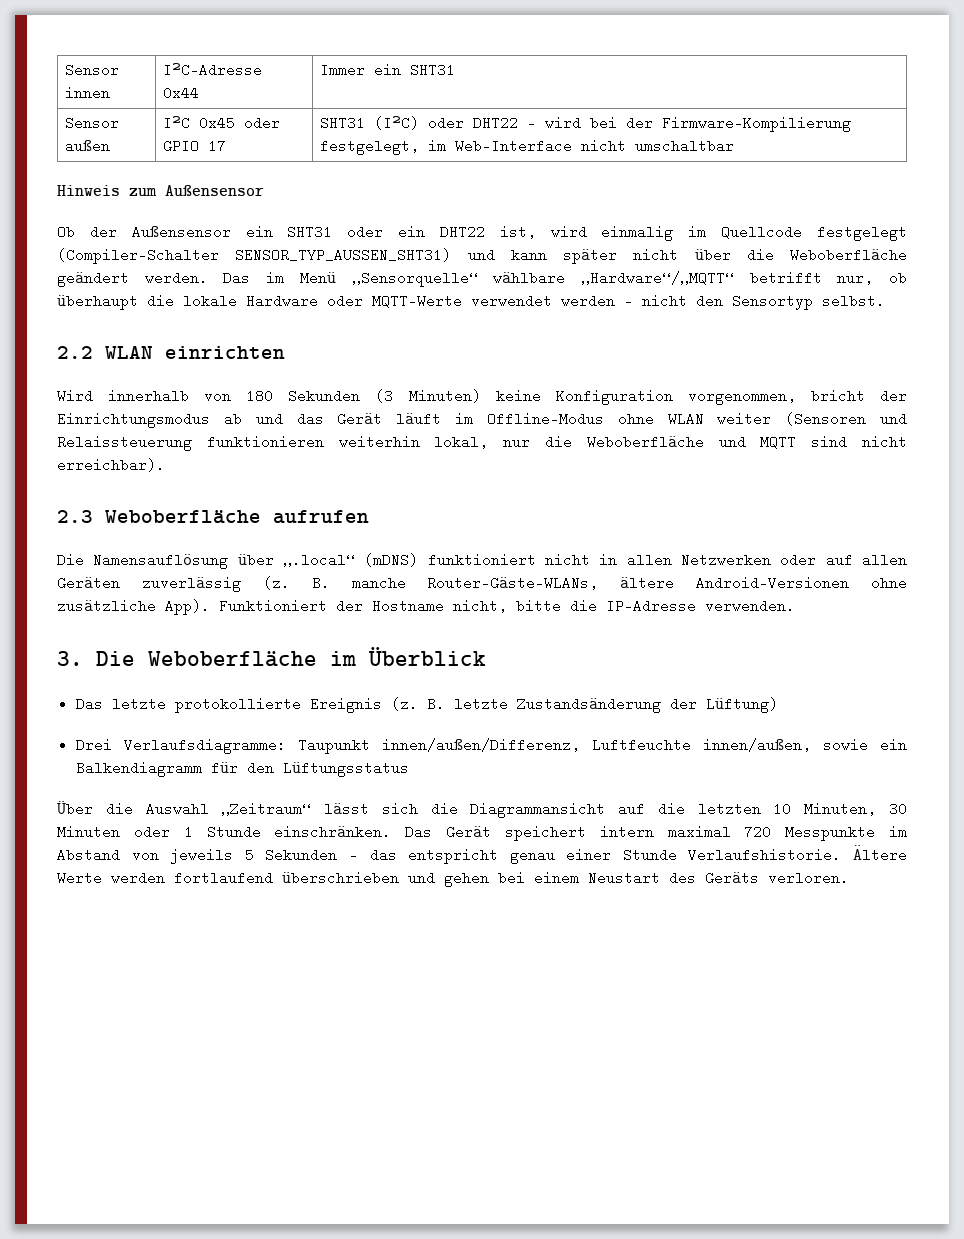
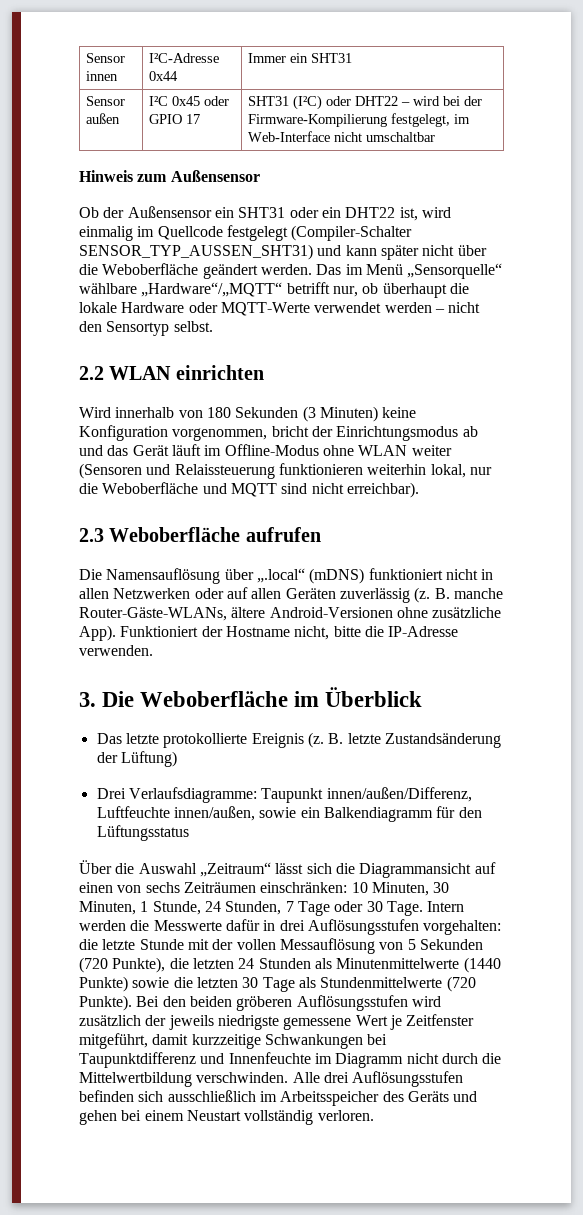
[657,802,907,816] [57,825,908,841] [57,845,908,864] [57,871,399,885] die letzten 10 Minuten, 30 Minuten oder 1 Stunde einschränken. Das Gerät speichert intern maximal 720 Messpunkte im Abstand von jeweils 5 Sekunden – das entspricht genau einer Stunde Verlaufshistorie. Ältere Werte werden fortlaufend überschrieben -> [79,882,450,896] [79,901,465,916] [79,919,502,935] [79,938,483,954] [79,957,501,973] [79,976,476,992] [79,995,441,1011] [79,1014,475,1030] [79,1033,388,1049] [79,1052,502,1068] [79,1071,464,1087] [79,1090,449,1106] einen von sechs Zeiträumen einschränken: 10 Minuten, 30 Minuten, 1 Stunde, 24 Stunden, 7 Tage oder 30 Tage. Intern werden die Messwerte dafür in drei Auflösungsstufen vorgehalten: die letzte Stunde mit der vollen Messauflösung von 5 Sekunden (720 Punkte), die letzten 24 Stunden als Minutenmittelwerte (1440 Punkte) sowie die letzten 30 Tage als Stundenmittelwerte (720 Punkte). Bei den beiden gröberen Auflösungsstufen wird zusätzlich der jeweils niedrigste gemessene Wert je Zeitfenster mitgeführt, damit kurzzeitige Schwankungen bei Taupunktdifferenz und Innenfeuchte im Diagramm nicht durch die Mittelwertbildung verschwinden. Alle drei Auflösungsstufen befinden sich ausschließlich im Arbeitsspeicher des Geräts
[669,871,759,885] des Geräts -> [244,1110,314,1125] vollständig

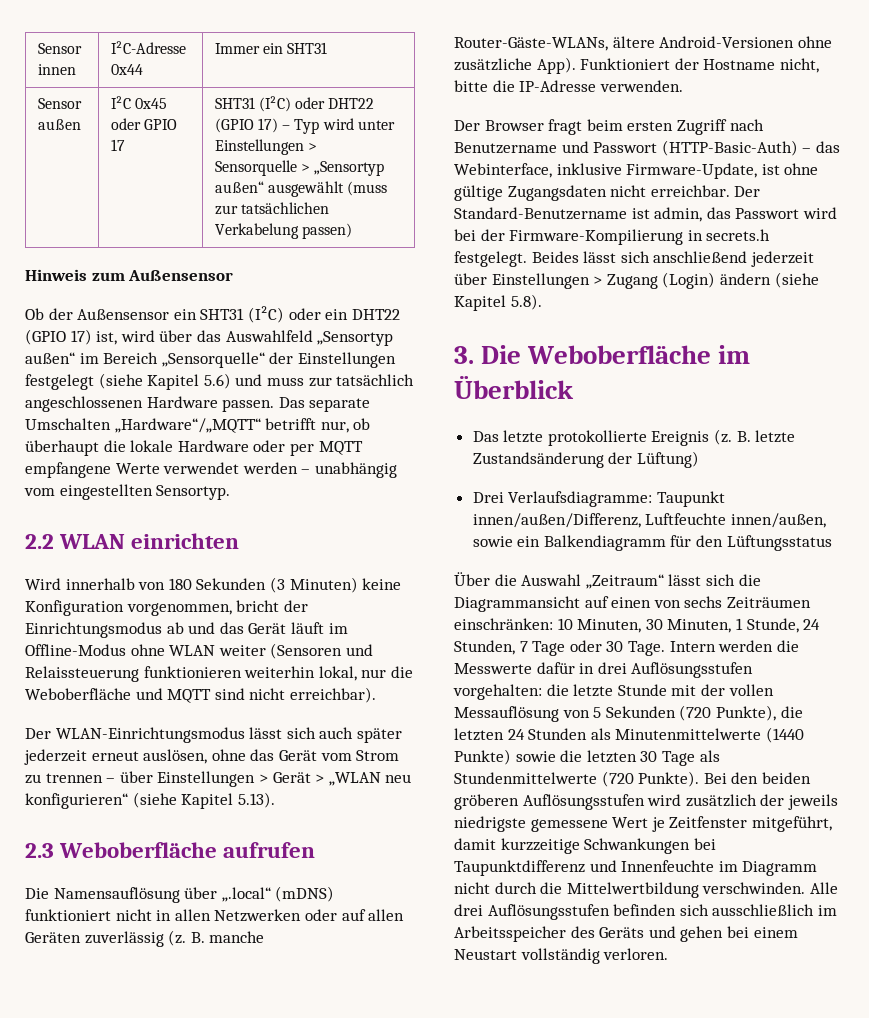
[401,96,483,106] [248,113,471,127] [248,131,436,142] – wird bei der Firmware-Kompilierung festgelegt, im Web-Interface nicht umschaltbar -> [214,118,395,134] [214,139,317,155] [214,160,385,176] [214,181,388,197] [214,202,329,215] [214,223,352,239] (GPIO 17) – Typ wird unter Einstellungen > Sensorquelle > „Sensortyp außen“ ausgewählt (muss zur tatsächlichen Verkabelung passen)
(286, 212) none -> [247,306,284,323] (I²C)
[399,207,451,221] [79,225,413,241] [79,244,487,260] [79,263,503,279] [79,283,137,294] ist, wird einmalig im Quellcode festgelegt (Compiler-Schalter SENSOR_TYP_AUSSEN_SHT31) und kann später nicht über die Weboberfläche geändert werden. Das im Menü „Sensorquelle“ wählbare -> [25,329,394,346] [25,352,396,368] [25,373,415,390] [25,396,371,412] [25,418,111,430] (GPIO 17) ist, wird über das Auswahlfeld „Sensortyp außen“ im Bereich „Sensorquelle“ der Einstellungen festgelegt (siehe Kapitel 5.6) und muss zur tatsächlich angeschlossenen Hardware passen. Das separate Umschalten
[220,302,481,316] [79,321,213,336] MQTT-Werte verwendet werden – nicht den Sensortyp selbst. -> [289,441,363,456] [25,462,397,478] [24,484,231,500] per MQTT empfangene Werte verwendet werden – unabhängig vom eingestellten Sensortyp.
(419, 490) none -> [25,727,402,743] [24,749,400,765] [25,771,412,787] [25,792,275,809] // Der WLAN-Einrichtungsmodus lässt sich auch später jederzeit erneut auslösen, ohne das Gerät vom Strom zu trennen – über Einstellungen > Gerät > „WLAN neu konfigurieren“ (siehe Kapitel 5.13).
(153, 650) none -> [454,119,764,135] [454,140,840,156] [454,163,819,179] [454,185,761,201] [454,207,837,222] [454,229,771,245] [454,251,814,267] [454,272,819,289] [454,294,542,311] // Der Browser fragt beim ersten Zugriff nach Benutzername und Passwort (HTTP-Basic-Auth) – das Webinterface, inklusive Firmware-Update, ist ohne gültige Zugangsdaten nicht erreichbar. Der Standard-Benutzername ist admin, das Passwort wird bei der Firmware-Kompilierung in secrets.h festgelegt. Beides lässt sich anschließend jederzeit über Einstellungen > Zugang (Login) ändern (siehe Kapitel 5.8).

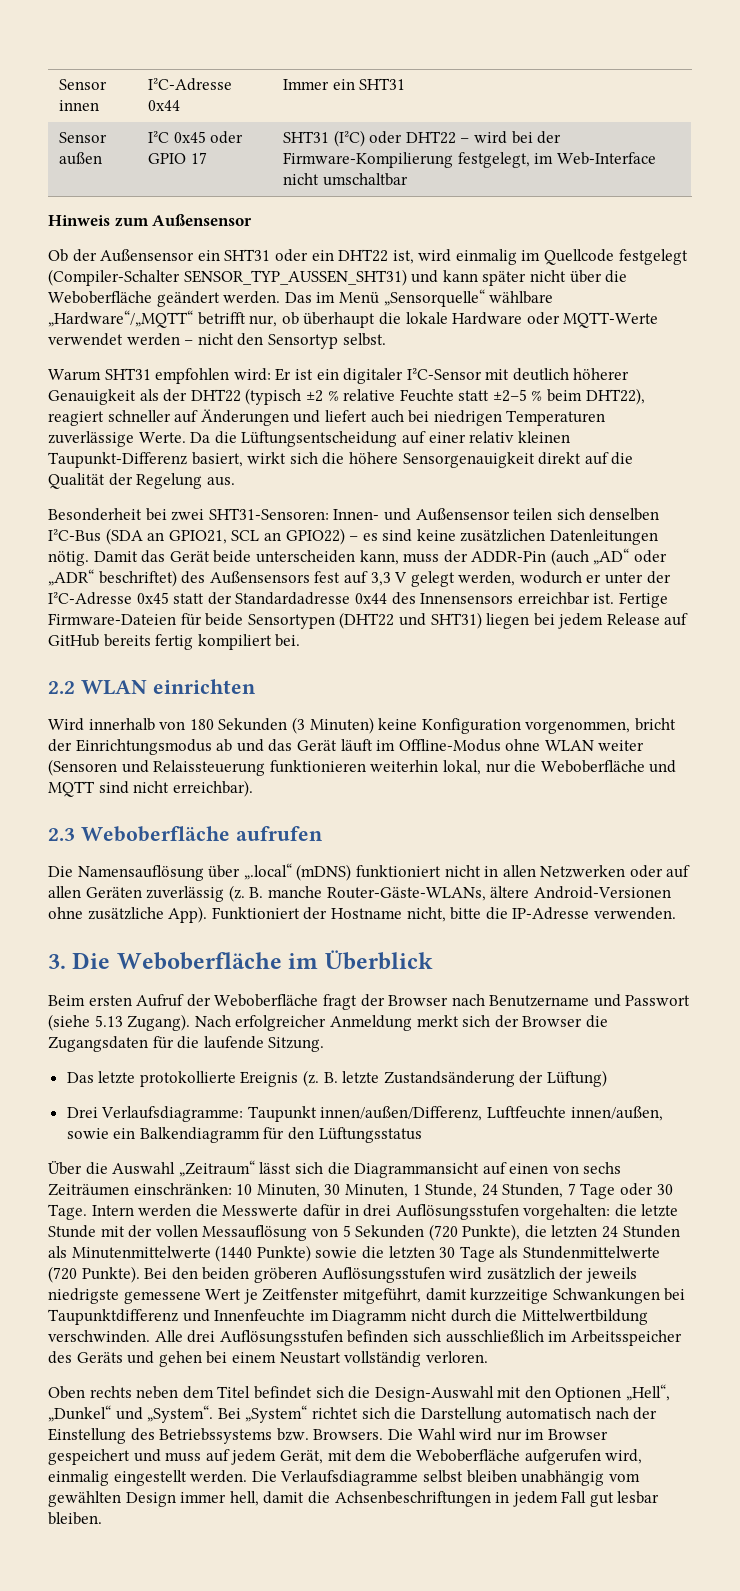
[214,118,395,134] [214,139,317,155] [214,160,385,176] [214,181,388,197] [214,202,329,215] [214,223,352,239] (GPIO 17) – Typ wird unter Einstellungen > Sensorquelle > „Sensortyp außen“ ausgewählt (muss zur tatsächlichen Verkabelung passen) -> [460,131,562,144] [283,152,656,168] [283,173,408,186] – wird bei der Firmware-Kompilierung festgelegt, im Web-Interface nicht umschaltbar
[247,306,284,323] (I²C) -> (271, 255) none
[25,329,394,346] [25,352,396,368] [25,373,415,390] [25,396,371,412] [25,418,111,430] (GPIO 17) ist, wird über das Auswahlfeld „Sensortyp außen“ im Bereich „Sensorquelle“ der Einstellungen festgelegt (siehe Kapitel 5.6) und muss zur tatsächlich angeschlossenen Hardware passen. Das separate Umschalten -> [392,249,688,265] [48,269,628,286] [48,289,554,307] ist, wird einmalig im Quellcode festgelegt (Compiler-Schalter SENSOR_TYP_AUSSEN_SHT31) und kann später nicht über die Weboberfläche geändert werden. Das im Menü „Sensorquelle“ wählbare
[289,441,363,456] [25,462,397,478] [24,484,231,500] per MQTT empfangene Werte verwendet werden – unabhängig vom eingestellten Sensortyp. -> [563,312,659,328] [48,333,386,349] [48,368,630,384] [48,388,645,405] [48,409,606,426] [48,431,570,447] [48,452,634,468] [48,473,235,489] [48,508,660,521] [48,528,659,545] [48,548,668,566] [48,569,671,587] [48,592,668,608] [48,612,689,629] [48,634,301,650] MQTT-Werte verwendet werden – nicht den Sensortyp selbst. // Warum SHT31 empfohlen wird: Er ist ein digitaler I²C-Sensor mit deutlich höherer Genauigkeit als der DHT22 (typisch ±2 % relative Feuchte statt ±2–5 % beim DHT22), reagiert schneller auf Änderungen und liefert auch bei niedrigen Temperaturen zuverlässige Werte. Da die Lüftungsentscheidung auf einer relativ kleinen Taupunkt-Differenz basiert, wirkt sich die höhere Sensorgenauigkeit direkt auf die Qualität der Regelung aus. // Besonderheit bei zwei SHT31-Sensoren: Innen- und Außensensor teilen sich denselben I²C-Bus (SDA an GPIO21, SCL an GPIO22) – es sind keine zusätzlichen Datenleitungen nötig. Damit das Gerät beide unterscheiden kann, muss der ADDR-Pin (auch „AD“ oder „ADR“ beschriftet) des Außensensors fest auf 3,3 V gelegt werden, wodurch er unter der I²C-Adresse 0x45 statt der Standardadresse 0x44 des Innensensors erreichbar ist. Fertige Firmware-Dateien für beide Sensortypen (DHT22 und SHT31) liegen bei jedem Release auf GitHub bereits fertig kompiliert bei.
[25,727,402,743] [24,749,400,765] [25,771,412,787] [25,792,275,809] // Der WLAN-Einrichtungsmodus lässt sich auch später jederzeit erneut auslösen, ohne das Gerät vom Strom zu trennen – über Einstellungen > Gerät > „WLAN neu konfigurieren“ (siehe Kapitel 5.13). -> (253, 788) none
[454,119,764,135] [454,140,840,156] [454,163,819,179] [454,185,761,201] [454,207,837,222] [454,229,771,245] [454,251,814,267] [454,272,819,289] [454,294,542,311] // Der Browser fragt beim ersten Zugriff nach Benutzername und Passwort (HTTP-Basic-Auth) – das Webinterface, inklusive Firmware-Update, ist ohne gültige Zugangsdaten nicht erreichbar. Der Standard-Benutzername ist admin, das Passwort wird bei der Firmware-Kompilierung in secrets.h festgelegt. Beides lässt sich anschließend jederzeit über Einstellungen > Zugang (Login) ändern (siehe Kapitel 5.8). -> (676, 913) none
(574, 387) none -> [48,994,691,1010] [48,1014,608,1031] [48,1036,325,1052] // Beim ersten Aufruf der Weboberfläche fragt der Browser nach Benutzername und Passwort (siehe 5.13 Zugang). Nach erfolgreicher Anmeldung merkt sich der Browser die Zugangsdaten für die laufende Sitzung.
(669, 954) none -> [48,1384,671,1402] [48,1405,658,1423] [48,1428,608,1444] [48,1449,643,1465] [48,1470,640,1486] [48,1491,660,1507] [48,1512,102,1525] // Oben rechts neben dem Titel befindet sich die Design-Auswahl mit den Optionen „Hell“, „Dunkel“ und „System“. Bei „System“ richtet sich die Darstellung automatisch nach der Einstellung des Betriebssystems bzw. Browsers. Die Wahl wird nur im Browser gespeichert und muss auf jedem Gerät, mit dem die Weboberfläche aufgerufen wird, einmalig eingestellt werden. Die Verlaufsdiagramme selbst bleiben unabhängig vom gewählten Design immer hell, damit die Achsenbeschriftungen in jedem Fall gut lesbar bleiben.

